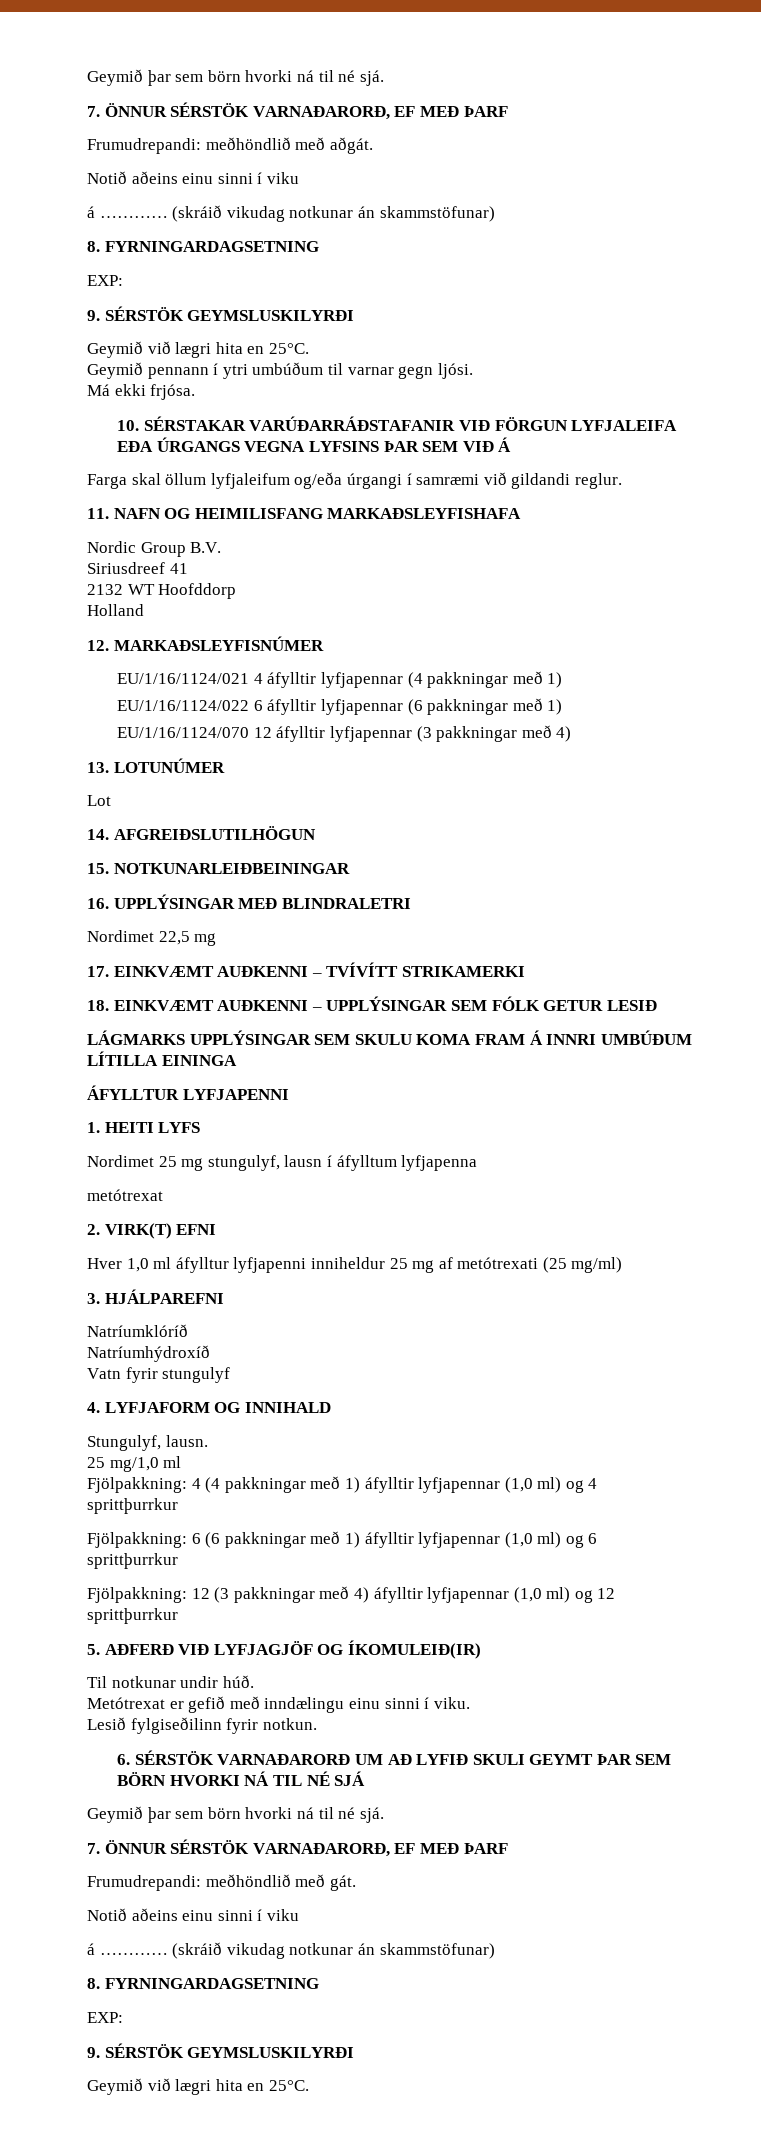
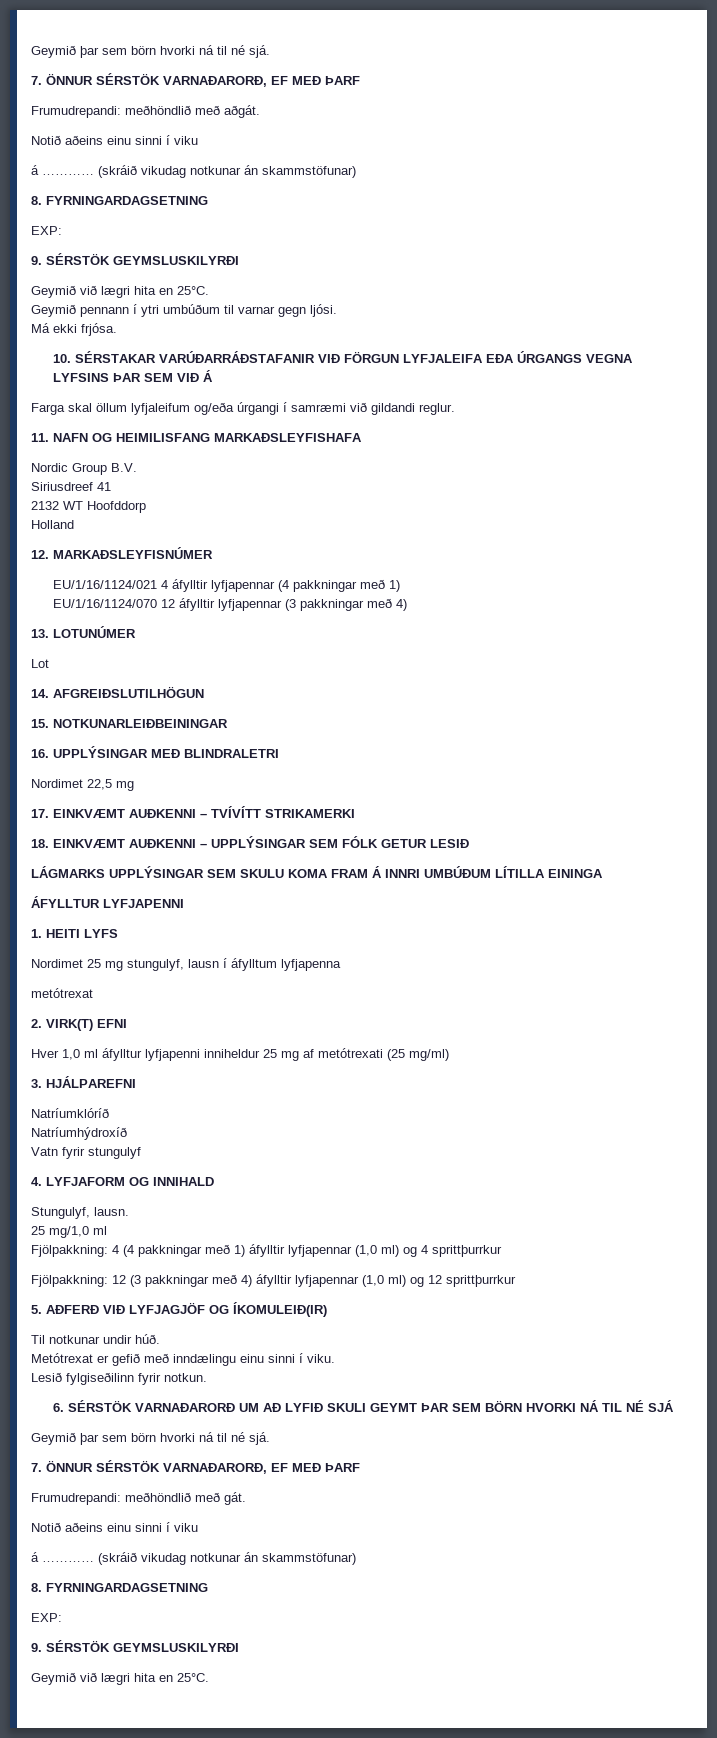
[117,698,563,715] // EU/1/16/1124/022 6 áfylltir lyfjapennar (6 pakkningar með 1) -> (400, 586) none
[87,1531,598,1548] [87,1553,178,1569] // Fjölpakkning: 6 (6 pakkningar með 1) áfylltir lyfjapennar (1,0 ml) og 6 sprittþurrkur -> (502, 1251) none

